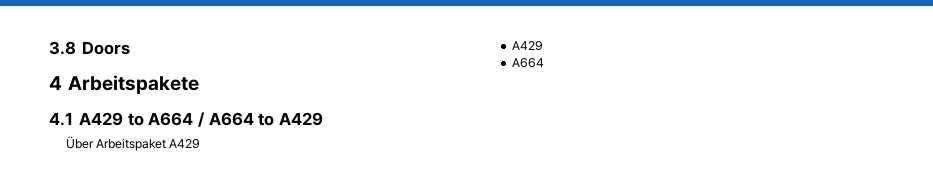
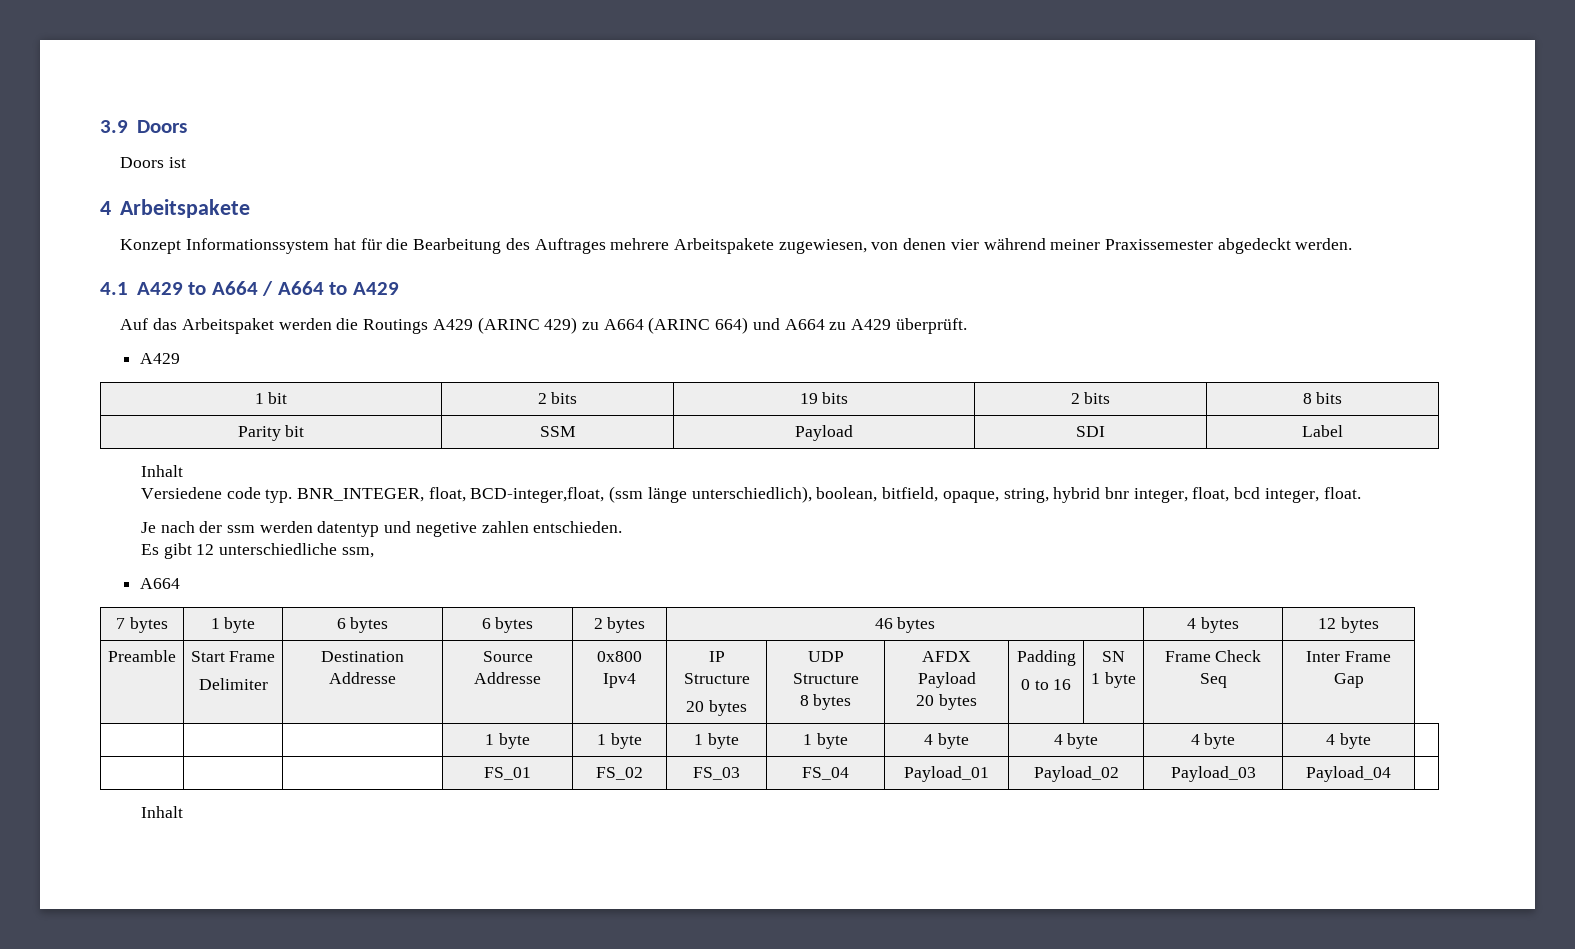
[49,41,131,55] 3.8 Doors -> [100,120,187,133] [120,157,187,168] 3.9 Doors // Doors ist
(200, 84) none -> [120,238,1353,254] // Konzept Informationssystem hat für die Bearbeitung des Auftrages mehrere Arbeitspakete zugewiesen, von denen vier während meiner Praxissemester abgedeckt werden.
[65,136,201,151] [512,41,544,51] [512,58,545,68] Über Arbeitspaket A429 // A429 // A664 -> [120,317,967,334] [139,353,180,364] [254,392,288,404] [537,392,578,404] [799,392,849,404] [1070,392,1111,404] [1302,392,1343,404] [237,425,305,441] [539,426,576,437] [795,425,853,441] [1076,426,1105,437] [1302,425,1343,437] [140,465,183,477] [140,486,1361,503] [140,521,623,537] [140,543,374,559] [139,578,180,589] [116,617,168,633] [210,617,256,633] [336,617,389,633] [481,617,534,633] [593,617,646,633] [874,617,936,633] [1187,617,1239,633] [1318,617,1379,633] [108,650,176,662] [190,651,276,662] [198,678,268,690] [321,651,404,662] [329,672,396,684] [482,651,533,662] [474,672,541,684] [597,651,642,662] [603,673,636,688] [708,651,725,662] [683,673,750,684] [686,700,747,716] [807,651,844,662] [792,673,859,684] [799,694,852,710] [922,651,971,662] [917,672,976,688] [916,694,977,710] [1016,650,1076,666] [1020,679,1072,690] [1102,651,1125,662] [1091,672,1136,688] [1164,650,1262,662] [1199,673,1227,688] [1306,651,1391,662] [1333,673,1364,688] [485,733,530,749] [597,733,642,749] [694,733,739,749] [803,733,848,749] [924,733,969,749] [1053,733,1099,749] [1190,733,1236,749] [1326,733,1371,749] [484,767,531,780] [596,767,643,780] [693,767,740,780] [802,767,849,780] [904,766,989,782] [1033,766,1119,782] [1170,766,1256,782] [1306,766,1391,782] [140,806,183,818] Auf das Arbeitspaket werden die Routings A429 (ARINC 429) zu A664 (ARINC 664) und A664 zu A429 überprüft. // A429 // 1 bit | 2 bits | 19 bits | 2 bits | 8 bits // Parity bit | SSM | Payload | SDI | Label // Inhalt // Versiedene code typ. BNR_INTEGER, float, BCD-integer,float, (ssm länge unterschiedlich), boolean, bitfield, opaque, string, hybrid bnr integer, float, bcd integer, float. // Je nach der ssm werden datentyp und negetive zahlen entschieden. // Es gibt 12 unterschiedliche ssm, // A664 // 7 bytes | 1 byte | 6 bytes | 6 bytes | 2 bytes | 46 bytes | 4 bytes | 12 bytes // Preamble | Start Frame // Delimiter | Destination Addresse | Source Addresse | 0x800 Ipv4 | IP Structure // 20 bytes | UDP Structure // 8 bytes | AFDX Payload // 20 bytes | Padding // 0 to 16 | SN // 1 byte | Frame Check Seq | Inter Frame Gap // | | | 1 byte | 1 byte | 1 byte | 1 byte | 4 byte | 4 byte | 4 byte | 4 byte | // | | | FS_01 | FS_02 | FS_03 | FS_04 | Payload_01 | Payload_02 | Payload_03 | Payload_04 | // Inhalt

